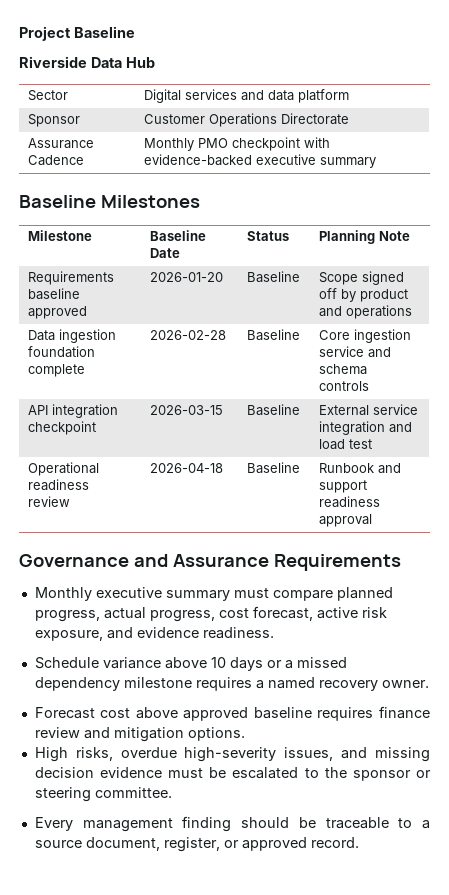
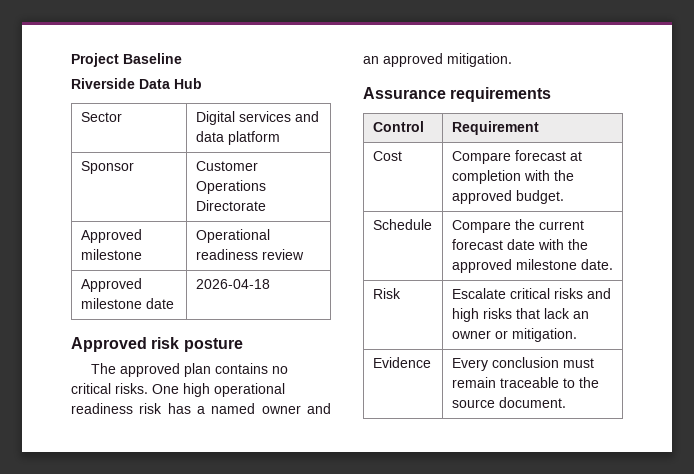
[28,138,95,149] [28,155,85,166] [144,137,331,151] [144,154,377,168] [19,195,200,208] [28,230,93,241] [150,230,207,241] [150,248,181,258] [247,231,290,241] [319,230,411,244] [28,271,115,285] [28,288,81,300] [28,306,88,319] [150,272,224,282] [247,271,301,283] [319,271,405,285] [319,288,409,302] [319,305,413,319] [28,329,117,343] [28,346,96,358] [28,364,86,377] [150,330,227,340] [247,329,301,341] [319,329,412,343] [319,346,392,358] [319,364,368,375] [319,381,370,391] [28,404,119,418] [28,421,97,435] [150,405,224,415] [247,404,301,416] [319,404,419,416] [319,421,413,435] [319,439,373,450] [28,462,100,476] [28,479,90,491] [28,496,71,507] [150,463,224,473] [247,462,301,474] [319,463,402,474] [319,480,368,493] [319,496,381,508] [319,514,373,527] [19,554,401,571] [34,587,393,601] [34,606,387,622] [34,627,274,641] [34,657,347,671] [34,677,429,691] [34,706,430,721] [34,727,245,742] [34,747,431,762] [34,767,432,781] [34,787,172,802] [34,816,431,832] [34,837,359,852] Assurance Cadence | Monthly PMO checkpoint with evidence-backed executive summary // Baseline Milestones // Milestone | Baseline Date | Status | Planning Note // Requirements baseline approved | 2026-01-20 | Baseline | Scope signed off by product and operations // Data ingestion foundation complete | 2026-02-28 | Baseline | Core ingestion service and schema controls // API integration checkpoint | 2026-03-15 | Baseline | External service integration and load test // Operational readiness review | 2026-04-18 | Baseline | Runbook and support readiness approval // Governance and Assurance Requirements // Monthly executive summary must compare planned progress, actual progress, cost forecast, active risk exposure, and evidence readiness. // Schedule variance above 10 days or a missed dependency milestone requires a named recovery owner. // Forecast cost above approved baseline requires finance review and mitigation options. // High risks, overdue high-severity issues, and missing decision evidence must be escalated to the sponsor or steering committee. // Every management finding should be traceable to a source document, register, or approved record. -> [80,229,142,243] [80,249,142,260] [195,229,270,243] [195,249,304,260] [80,278,142,292] [80,298,174,309] [195,279,270,289] [71,337,243,352] [91,363,289,377] [71,383,285,397] [71,403,331,414] [363,53,512,67] [363,87,552,102] [372,121,424,132] [451,121,539,135] [372,151,402,161] [451,150,582,164] [451,170,574,184] [451,190,564,204] [372,219,432,230] [451,219,584,233] [451,239,588,250] [451,259,613,273] [372,288,401,299] [451,288,611,299] [451,308,589,322] [451,328,577,342] [372,357,431,368] [451,357,594,371] [451,377,599,388] [451,397,566,408] Approved milestone | Operational readiness review // Approved milestone date | 2026-04-18 // Approved risk posture // The approved plan contains no critical risks. One high operational readiness risk has a named owner and an approved mitigation. // Assurance requirements // Control | Requirement // Cost | Compare forecast at completion with the approved budget. // Schedule | Compare the current forecast date with the approved milestone date. // Risk | Escalate critical risks and high risks that lack an owner or mitigation. // Evidence | Every conclusion must remain traceable to the source document.

